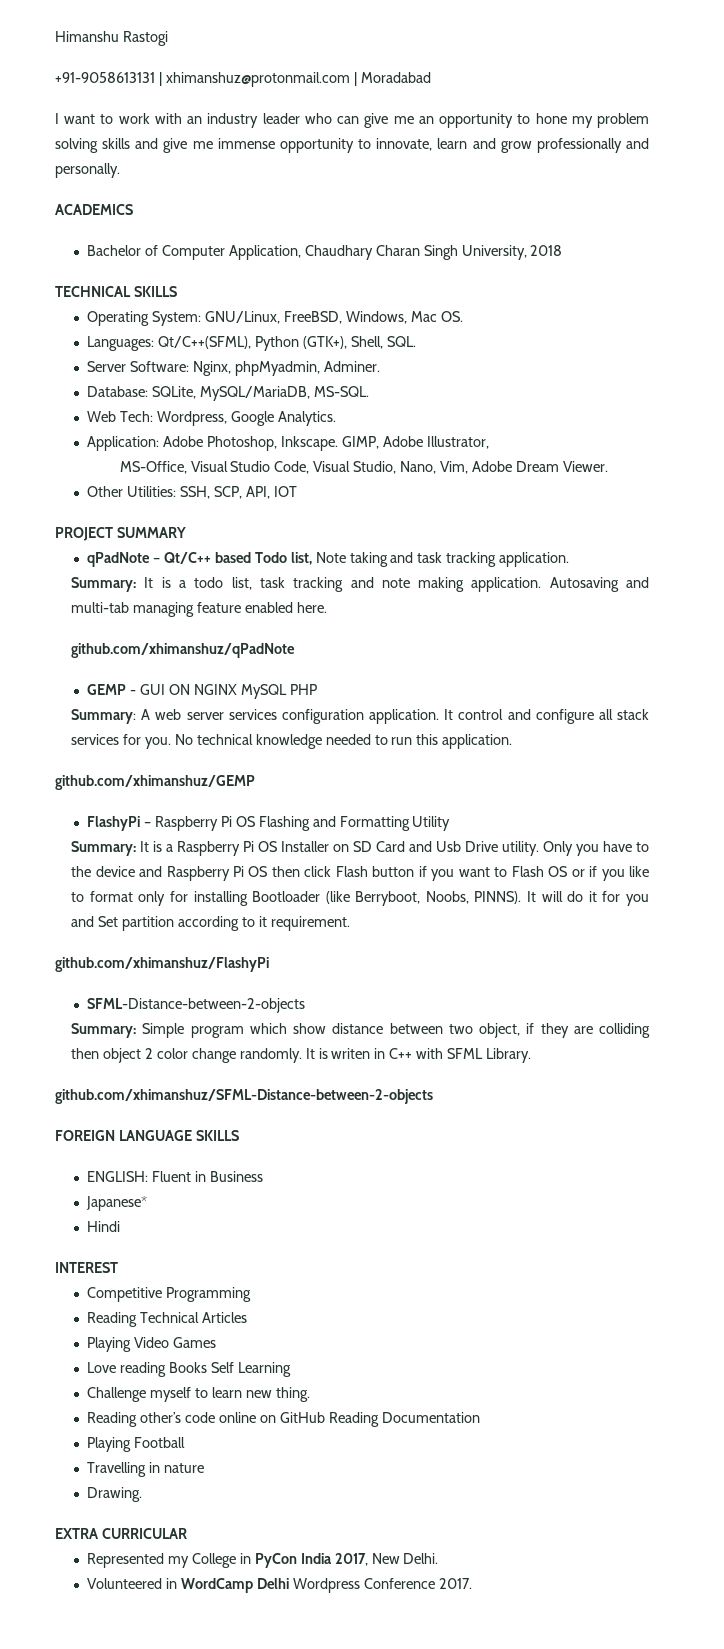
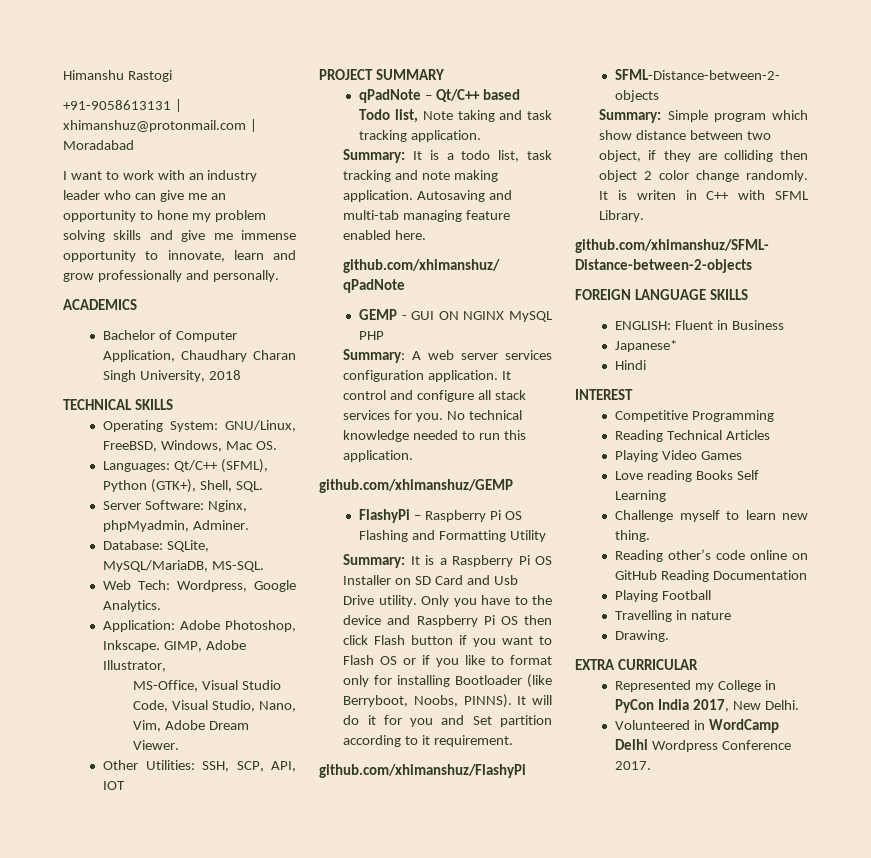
[158,336,252,349] Qt/C++(SFML), -> [174,459,269,473] Qt/C++ (SFML),

